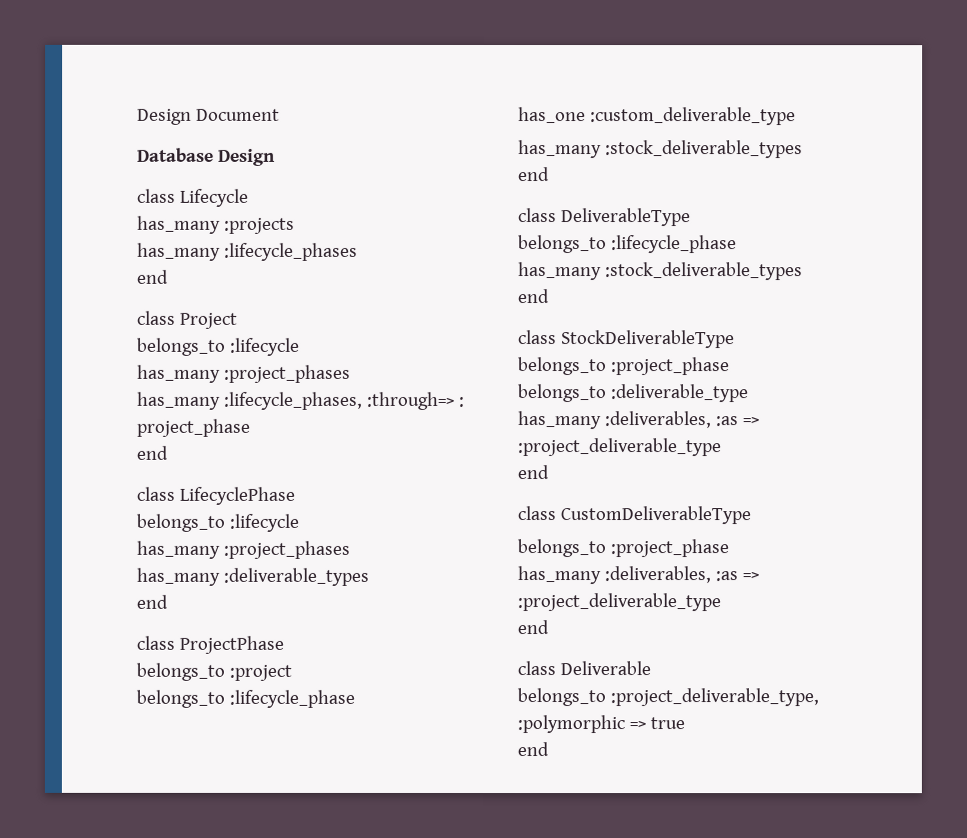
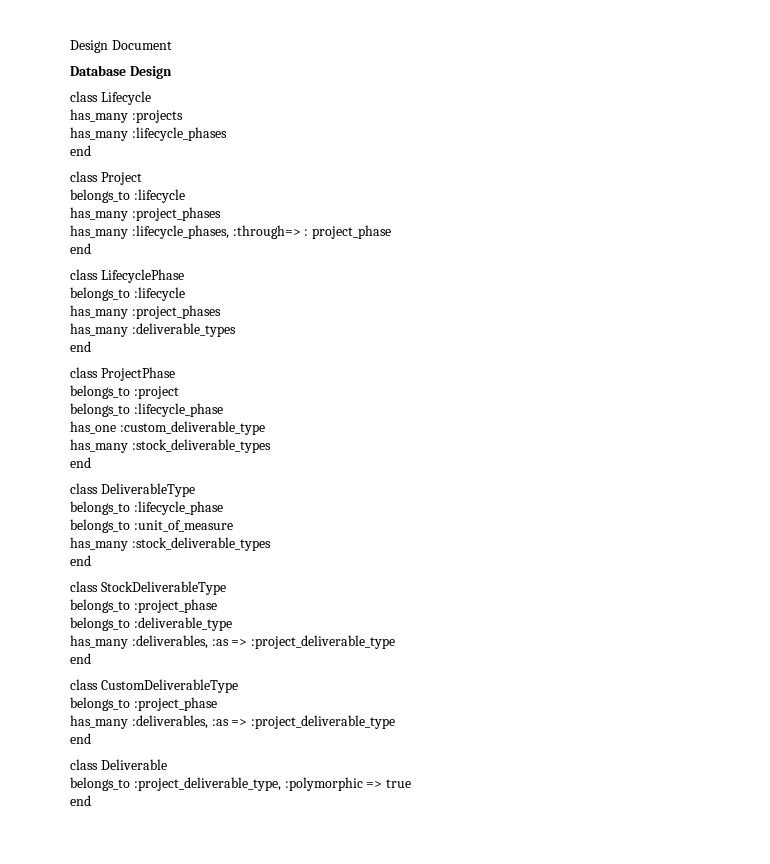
(737, 244) none -> [70,519,233,533] // belongs_to :unit_of_measure

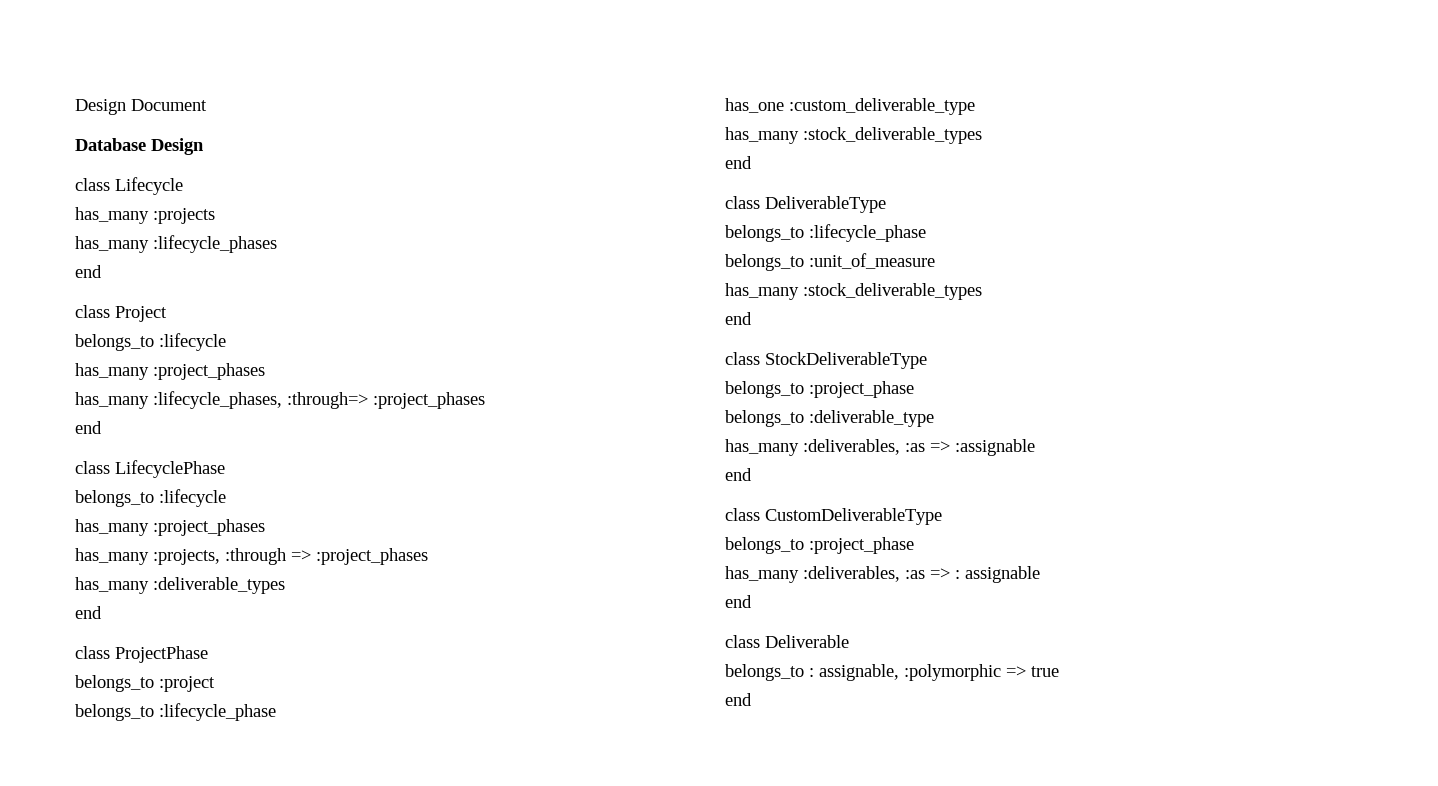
[304,225,392,239] : project_phase -> [373,392,485,409] :project_phases
(221, 312) none -> [75,548,428,565] // has_many :projects, :through => :project_phases
[251,635,396,649] :project_deliverable_type -> [955,439,1035,456] :assignable
[251,715,396,729] :project_deliverable_type -> [955,566,1040,583] : assignable
[133,777,281,791] :project_deliverable_type, -> [809,664,899,681] : assignable,

